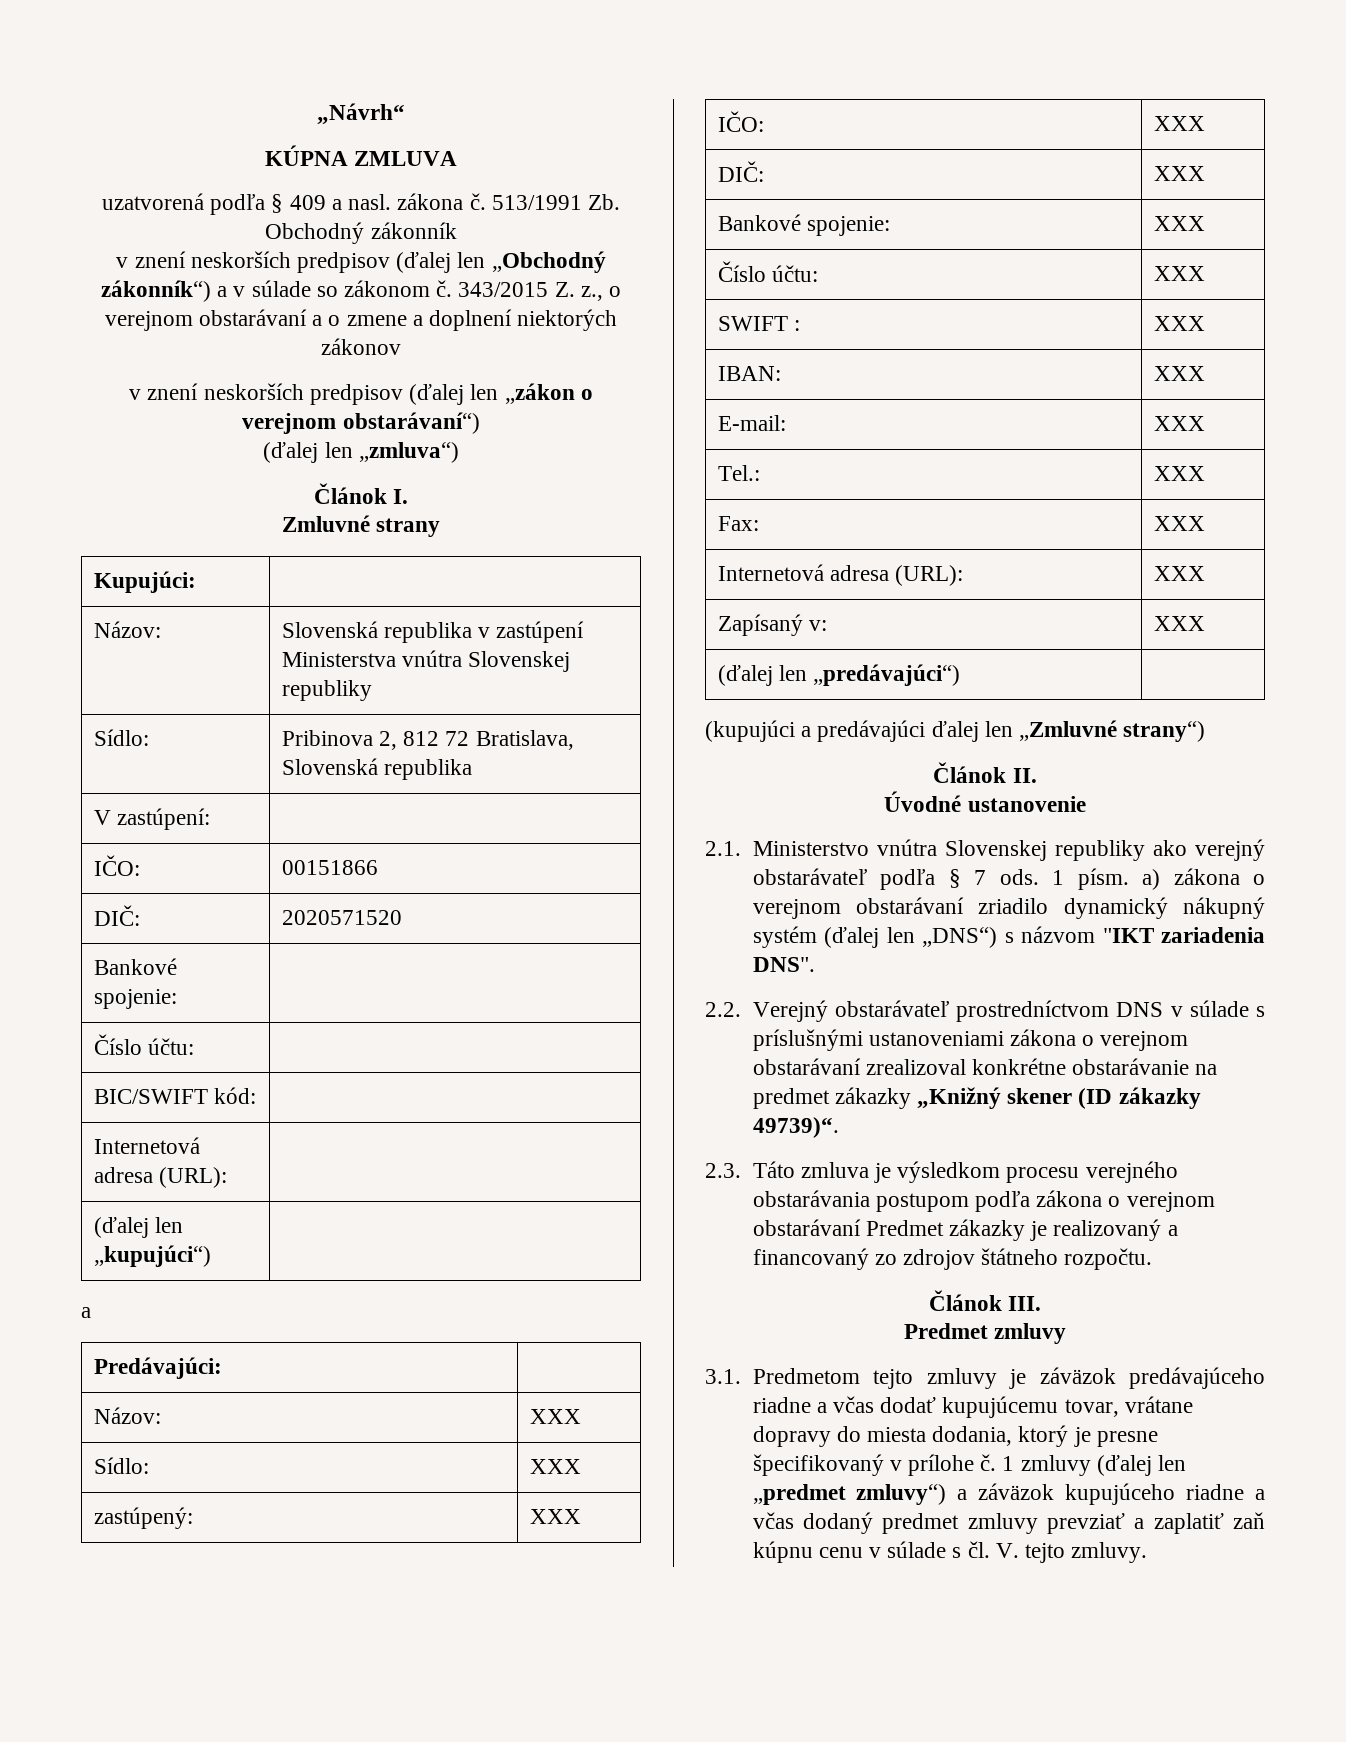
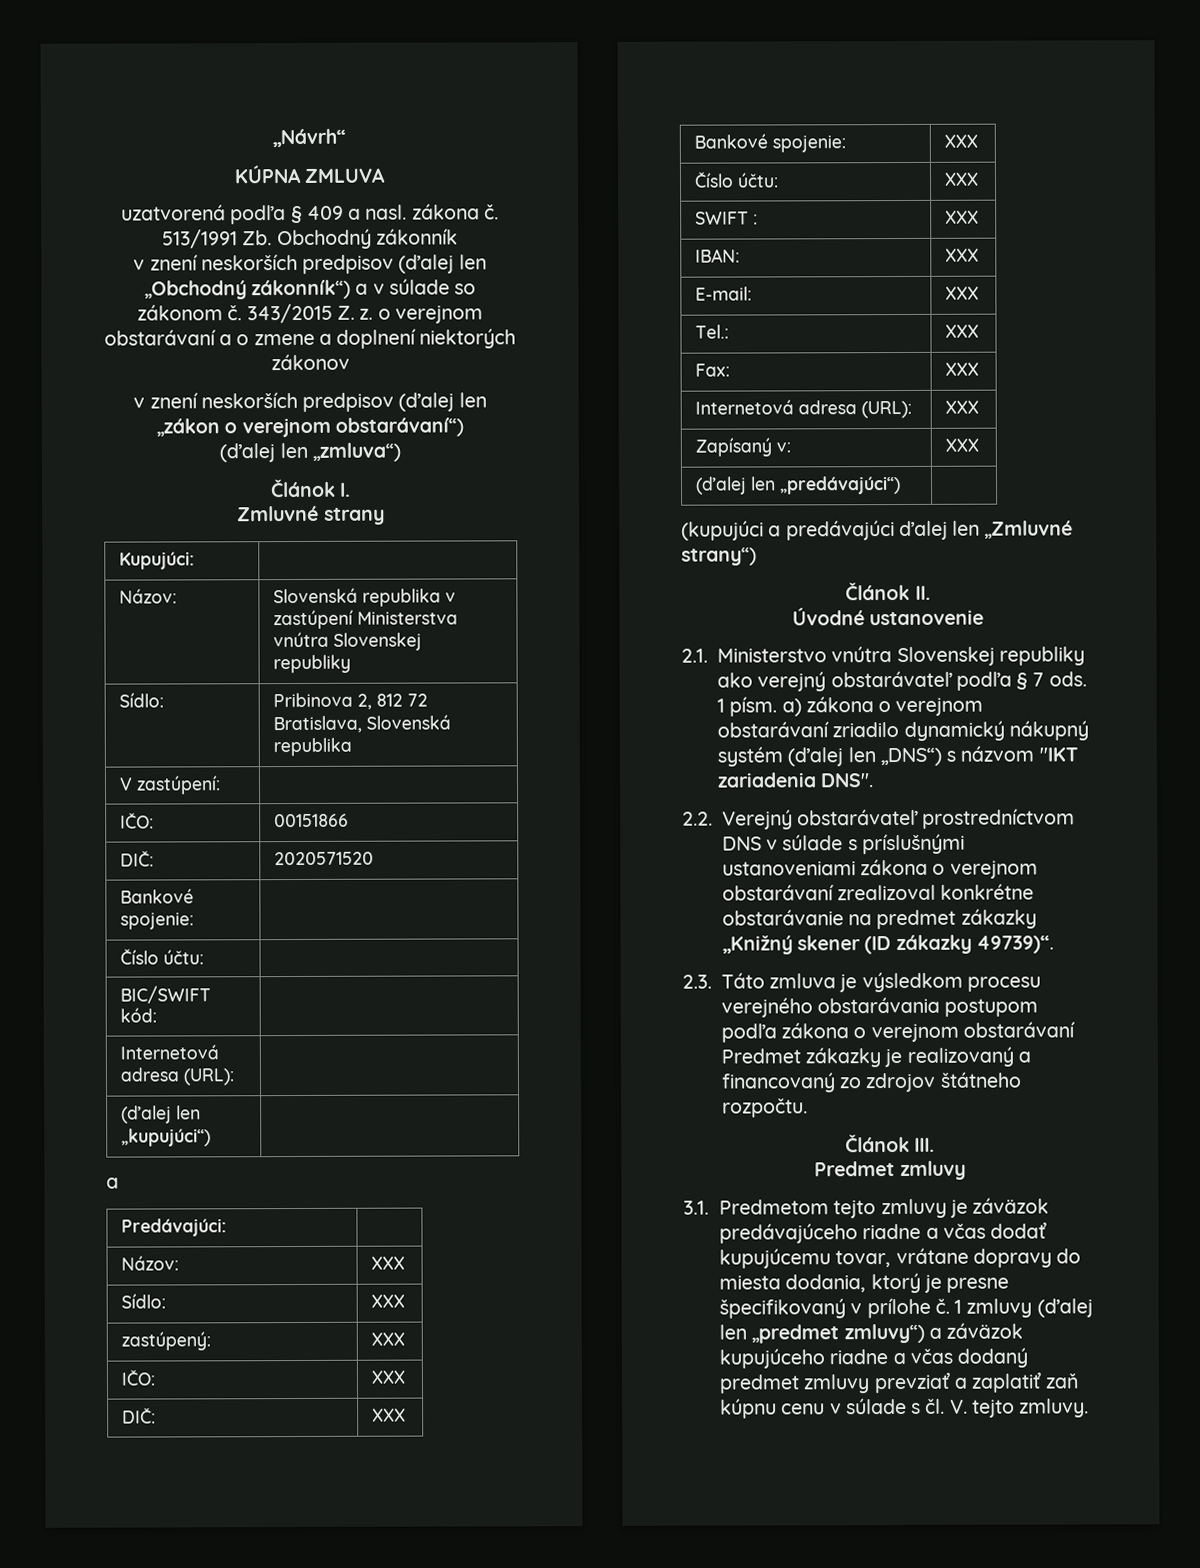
[580,286,603,301] z., -> [359,308,374,320] z.

